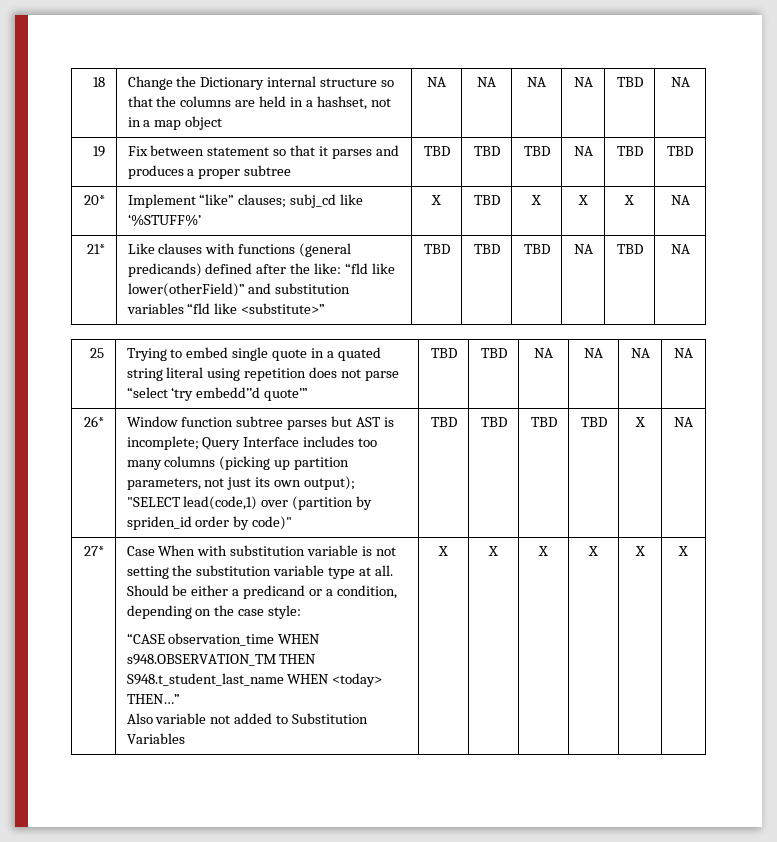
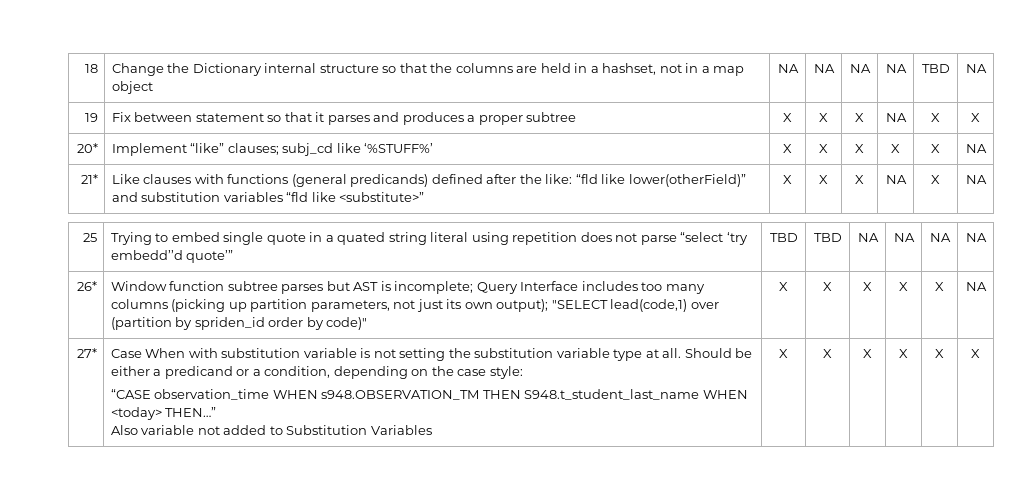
[423,146,450,156] [473,146,500,156] [523,146,550,156] [573,146,593,156] [616,146,643,156] [667,146,693,156] TBD | TBD | TBD | NA | TBD | TBD -> [783,113,792,122] [819,113,828,122] [855,113,864,122] [885,113,907,122] [931,113,940,122] [971,113,980,122] X | X | X | NA | X | X
[473,195,500,205] TBD -> [819,144,828,153] X
[423,244,450,254] [473,244,500,254] [523,244,550,254] [573,244,593,254] [616,244,643,254] TBD | TBD | TBD | NA | TBD -> [783,175,792,184] [819,175,828,184] [855,175,864,184] [885,175,907,184] [931,175,940,184] X | X | X | NA | X
[430,417,457,427] [480,417,507,427] [530,417,557,427] [580,417,607,427] TBD | TBD | TBD | TBD -> [779,282,788,291] [823,282,832,291] [863,282,872,291] [899,282,908,291] X | X | X | X

